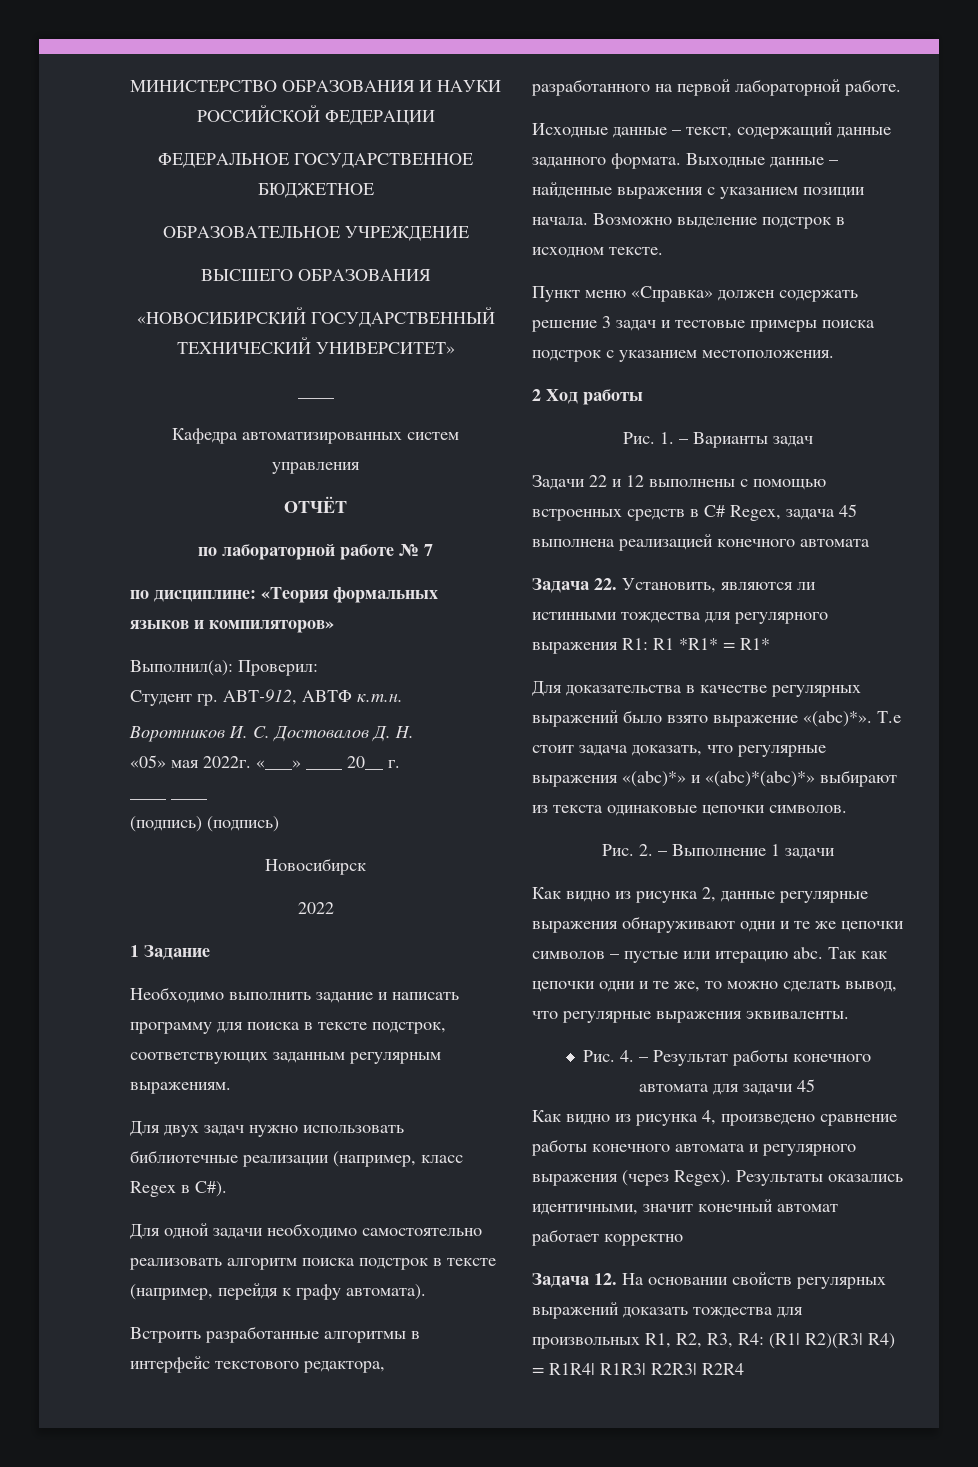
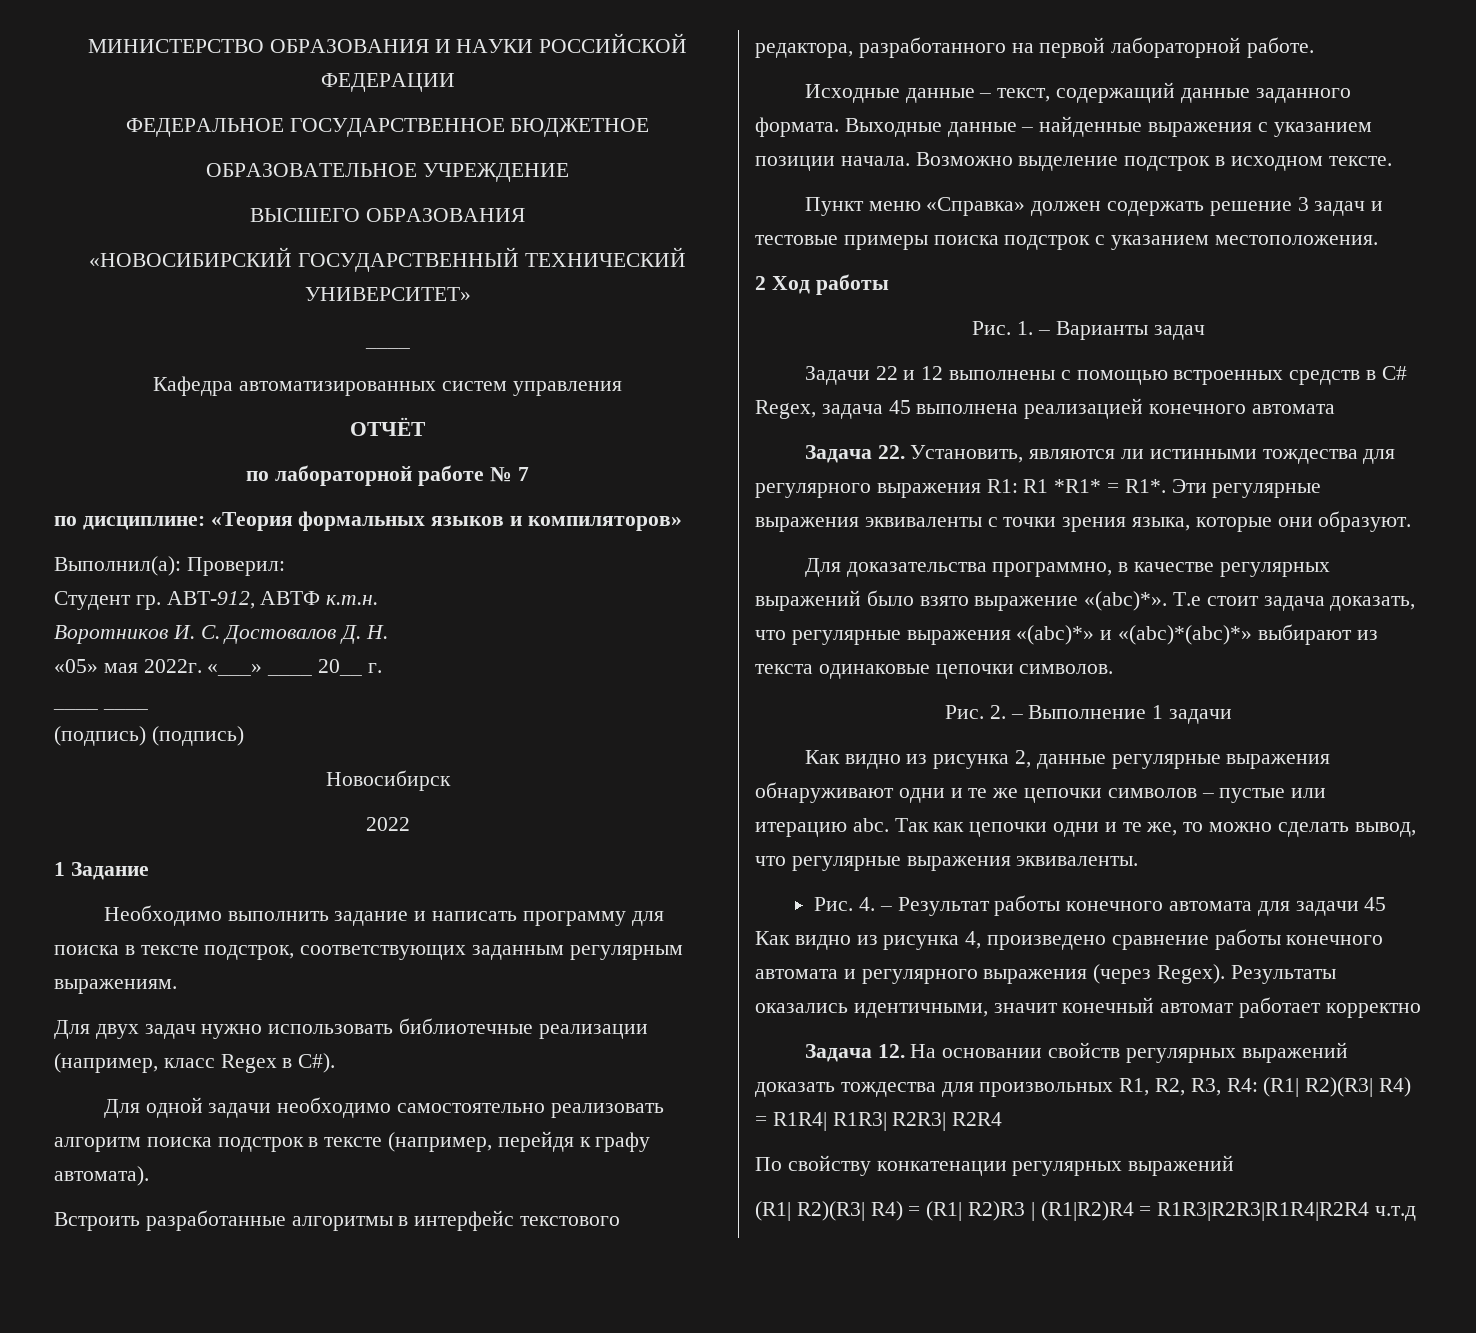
[740,638,770,650] R1* -> [1124,479,1322,498] [755,511,1412,532] R1*. Эти регулярные выражения эквиваленты с точки зрения языка, которые они образуют.
(682, 690) none -> [992,562,1113,577] программно,
(744, 1369) none -> [755,1155,1235,1176] [755,1201,1417,1221] // По свойству конкатенации регулярных выражений // (R1| R2)(R3| R4) = (R1| R2)R3 | (R1|R2)R4 = R1R3|R2R3|R1R4|R2R4 ч.т.д

